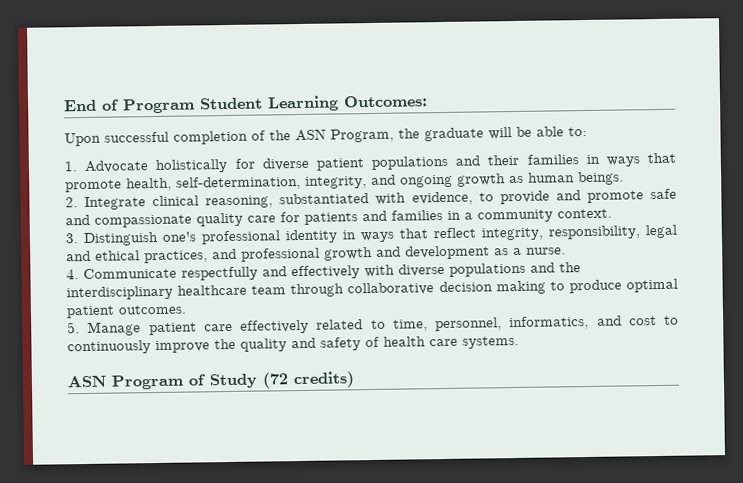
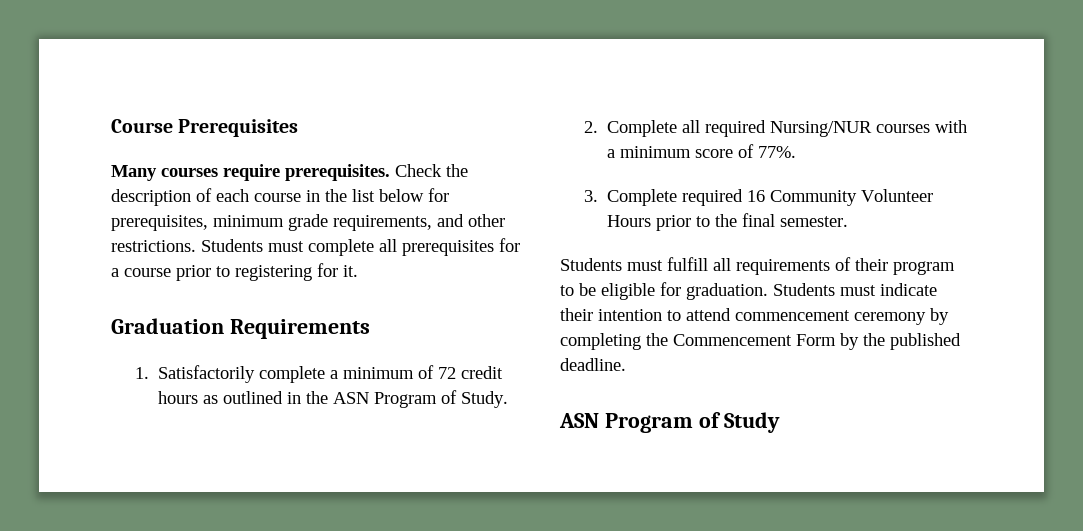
[63,95,428,114] [64,126,587,147] [64,152,676,174] [65,171,624,193] [65,188,677,211] [65,208,612,228] [65,224,677,247] [66,245,566,264] [66,262,581,281] [66,278,678,301] [66,304,186,319] [67,315,679,336] [67,335,519,355] End of Program Student Learning Outcomes: // Upon successful completion of the ASN Program, the graduate will be able to: // 1. Advocate holistically for diverse patient populations and their families in ways that promote health, self-determination, integrity, and ongoing growth as human beings. // 2. Integrate clinical reasoning, substantiated with evidence, to provide and promote safe and compassionate quality care for patients and families in a community context. // 3. Distinguish one's professional identity in ways that reflect integrity, responsibility, legal and ethical practices, and professional growth and development as a nurse. // 4. Communicate respectfully and effectively with diverse populations and the interdisciplinary healthcare team through collaborative decision making to produce optimal patient outcomes. // 5. Manage patient care effectively related to time, personnel, informatics, and cost to continuously improve the quality and safety of health care systems. -> [111,119,299,137] [111,164,468,181] [111,188,449,206] [111,214,505,231] [111,238,520,256] [111,263,358,281] [111,318,370,339] [134,365,504,383] [158,390,509,408] [583,120,968,137] [607,144,797,158] [583,189,934,206] [607,213,849,231] [560,257,955,275] [560,282,937,300] [560,308,949,325] [560,333,961,350] [560,358,626,371] Course Prerequisites // Many courses require prerequisites. Check the description of each course in the list below for prerequisites, minimum grade requirements, and other restrictions. Students must complete all prerequisites for a course prior to registering for it. // Graduation Requirements // 1. Satisfactorily complete a minimum of 72 credit hours as outlined in the ASN Program of Study. // 2. Complete all required Nursing/NUR courses with a minimum score of 77%. // 3. Complete required 16 Community Volunteer Hours prior to the final semester. // Students must fulfill all requirements of their program to be eligible for graduation. Students must indicate their intention to attend commencement ceremony by completing the Commencement Form by the published deadline.
[262,371,355,389] (72 credits) -> (780, 422) none

